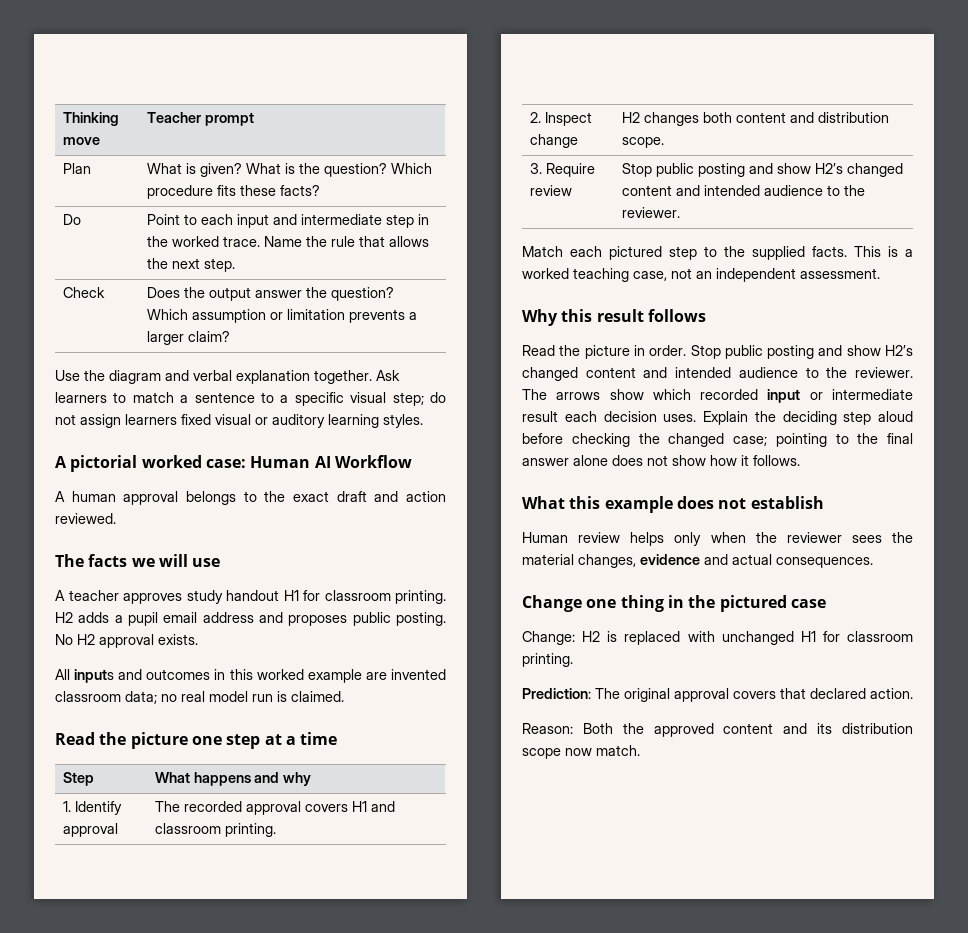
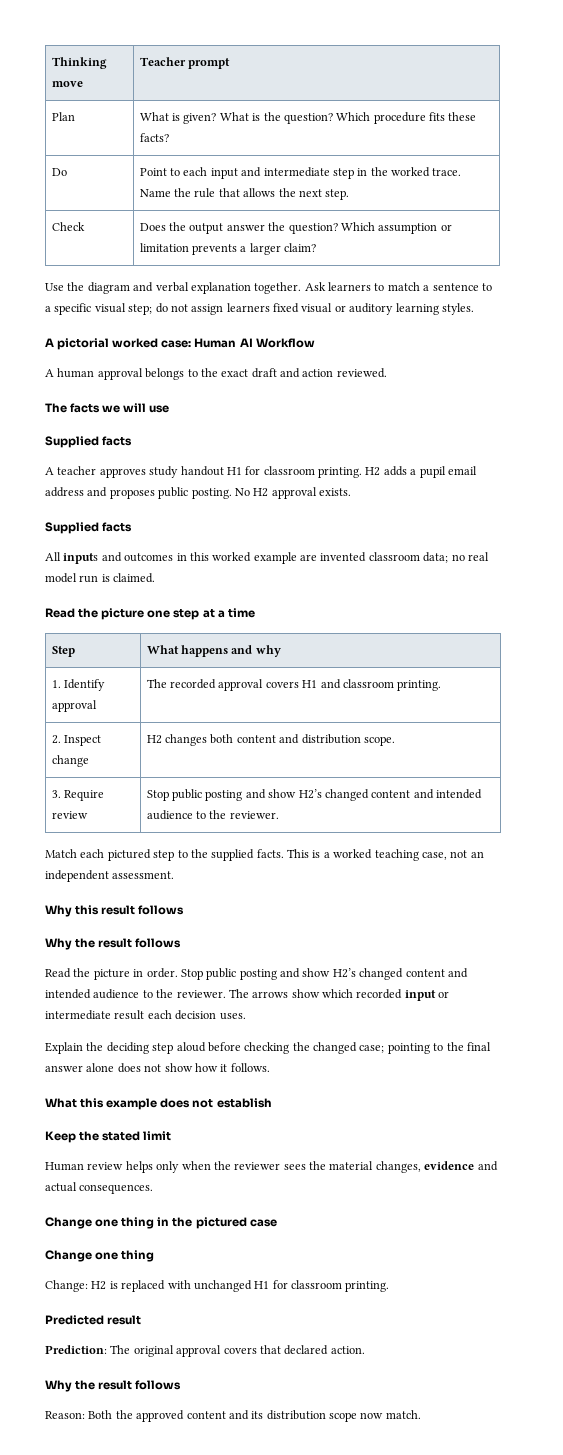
(221, 562) none -> [45,436,133,448] // Supplied facts
(198, 639) none -> [45,522,133,534] // Supplied facts
(706, 315) none -> [45,938,182,950] // Why the result follows
(697, 418) none -> (246, 1016) //
(824, 502) none -> [45,1131,172,1143] // Keep the stated limit
(826, 603) none -> [45,1250,155,1262] // Change one thing
(573, 660) none -> [45,1315,142,1325] // Predicted result
(913, 693) none -> [45,1380,182,1392] // Why the result follows

